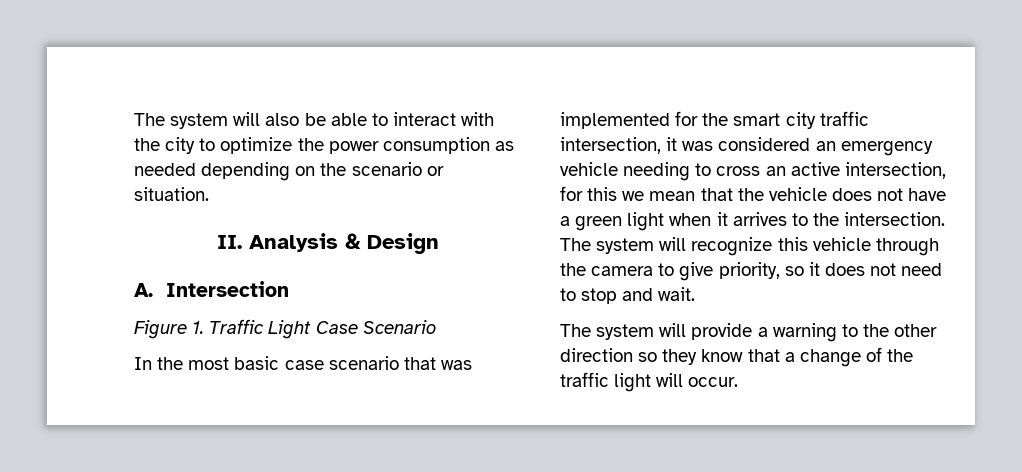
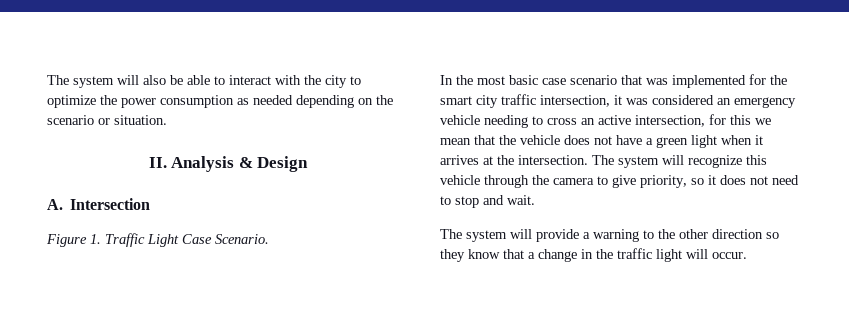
[362,320,436,334] Scenario -> [215,234,269,244] Scenario.
[791,213,808,226] to -> [483,156,493,165] at
[865,347,882,362] of -> [581,249,593,259] in

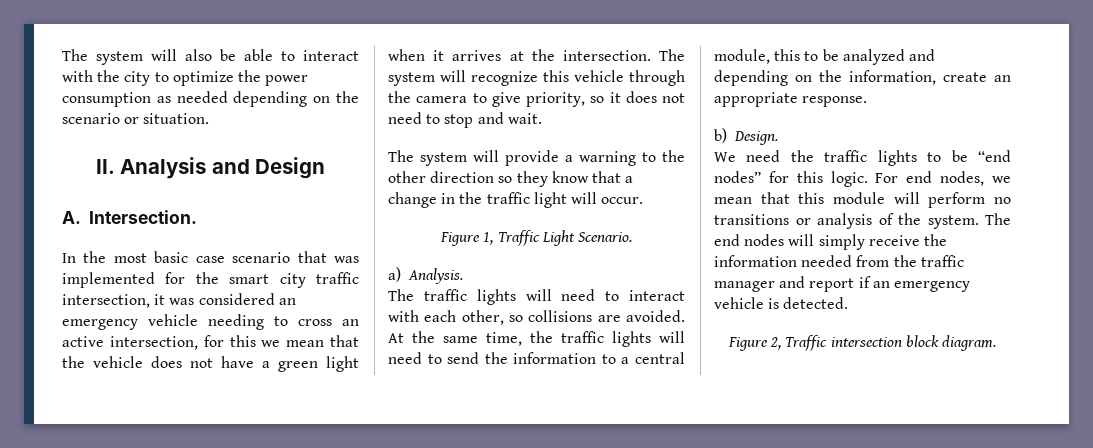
[238,157,253,168] & -> [211,159,250,174] and
[70,198,151,210] [46,233,269,247] Intersection // Figure 1. Traffic Light Case Scenario. -> [88,210,197,224] Intersection.
(747, 255) none -> [440,230,632,246] [388,267,463,284] [388,289,685,305] [388,310,685,325] [388,331,685,347] [388,352,685,364] [714,49,935,65] [714,70,1011,86] [714,92,868,107] [714,128,778,145] [714,150,1011,166] [714,171,1011,187] [714,192,1011,208] [714,213,1011,229] [714,234,947,250] [714,255,964,267] [714,276,970,292] [714,297,849,309] [728,335,996,351] // Figure 1, Traffic Light Scenario. // a) Analysis. // The traffic lights will need to interact with each other, so collisions are avoided. At the same time, the traffic lights will need to send the information to a central module, this to be analyzed and depending on the information, create an appropriate response. // b) Design. // We need the traffic lights to be “end nodes” for this logic. For end nodes, we mean that this module will perform no transitions or analysis of the system. The end nodes will simply receive the information needed from the traffic manager and report if an emergency vehicle is detected. // Figure 2, Traffic intersection block diagram.

